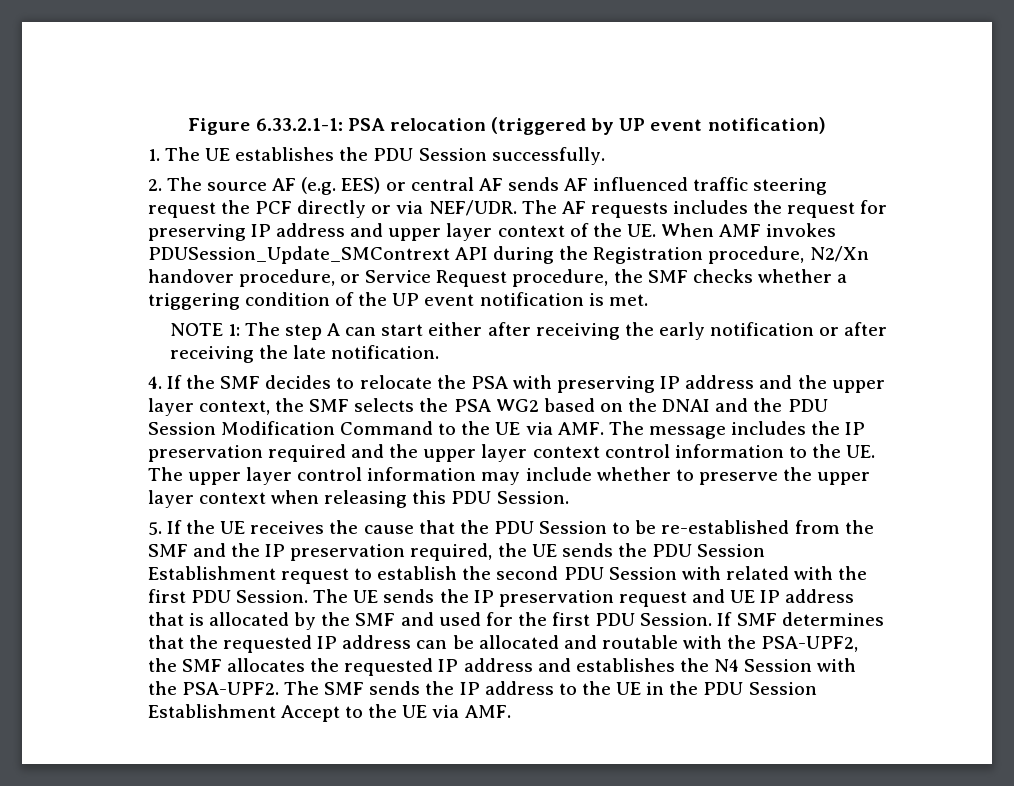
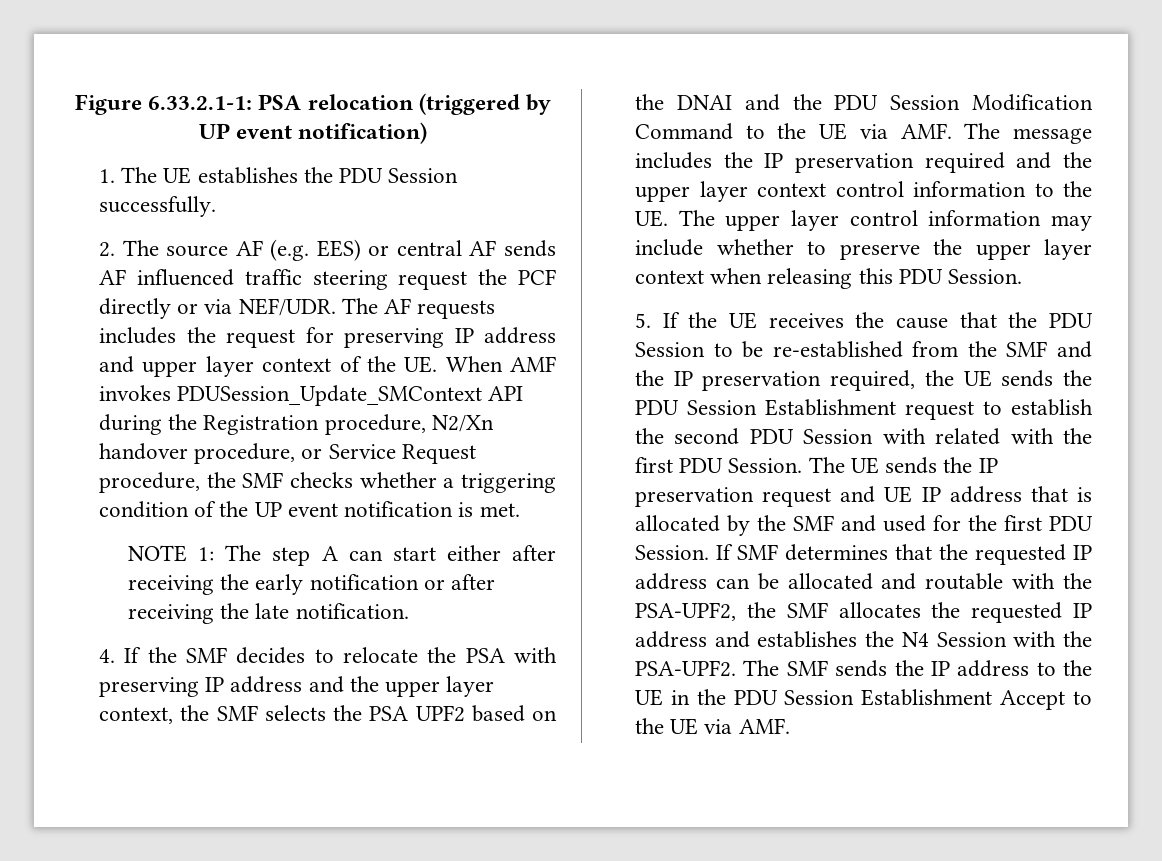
[147,246,450,264] PDUSession_Update_SMContrext -> [177,385,483,406] PDUSession_Update_SMContext
[495,399,539,412] WG2 -> [415,705,465,722] UPF2

